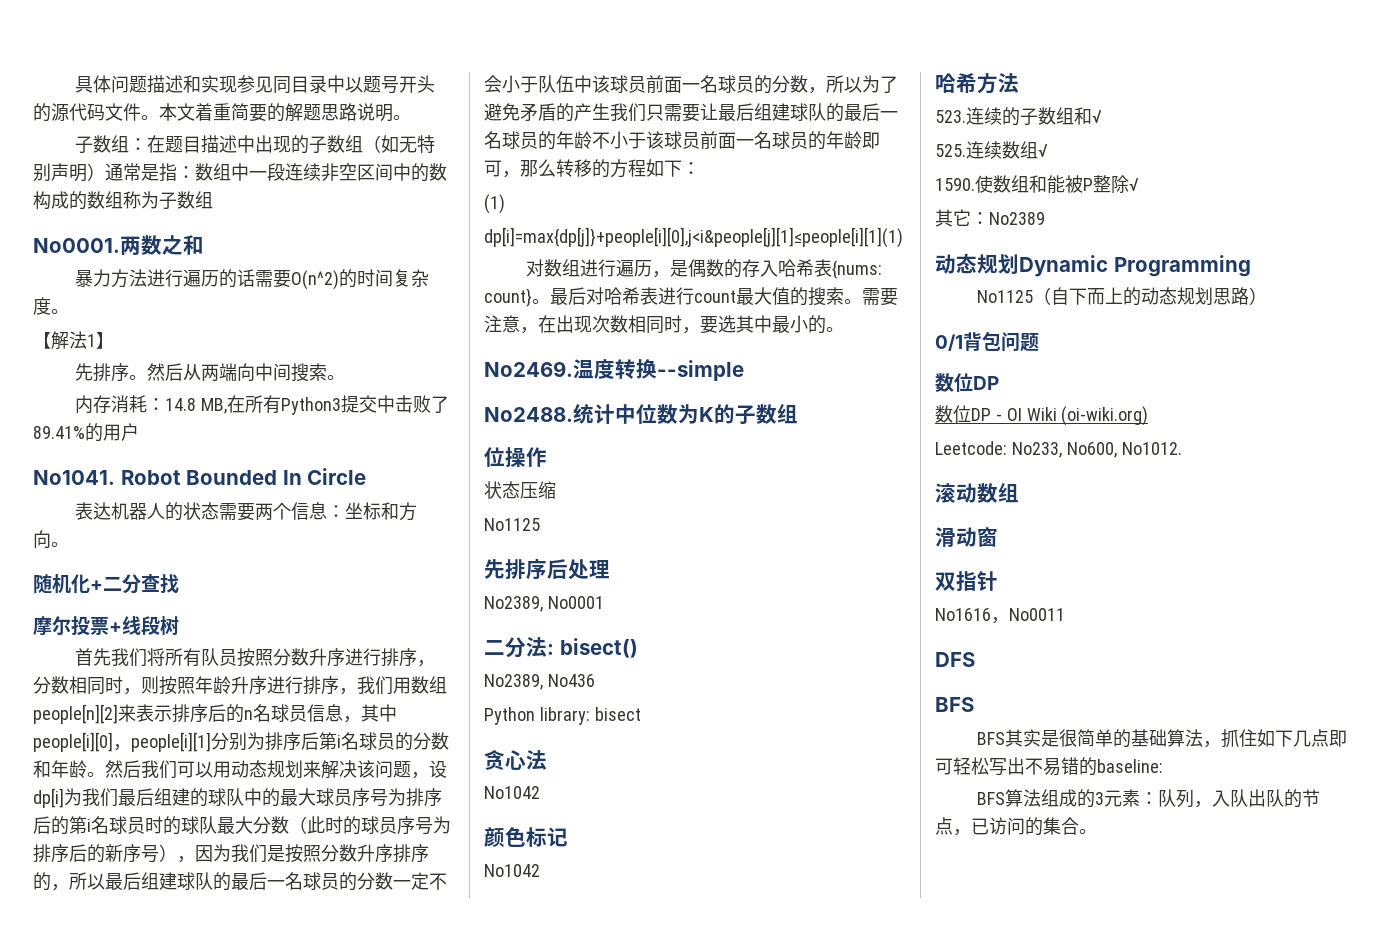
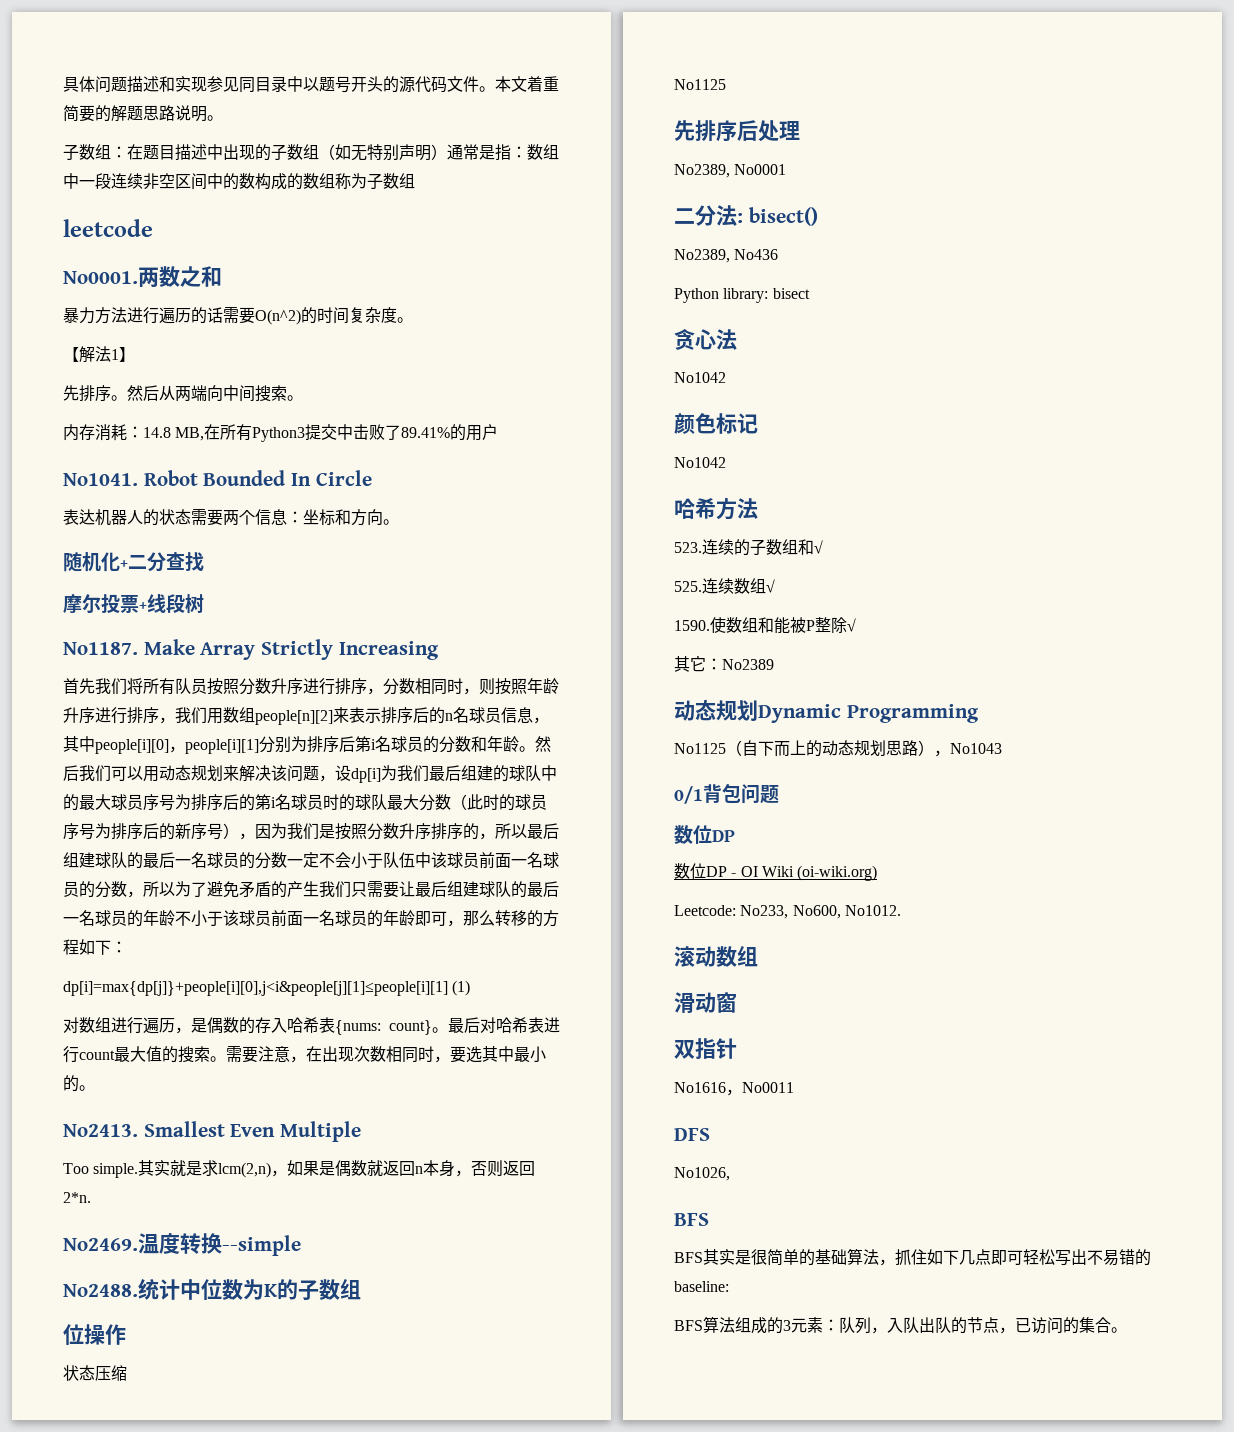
(213, 200) none -> [63,219,153,237] // leetcode
(179, 626) none -> [63,639,439,660] // No1187. Make Array Strictly Increasing
(700, 168) none -> [63,981,448,996] dp[i]=max{dp[j]}+people[i][0],j<i&people[j][1]≤people[i][1]
[484,227,903,248] // dp[i]=max{dp[j]}+people[i][0],j<i&people[j][1]≤people[i][1](1) -> (471, 988) none
(844, 329) none -> [63,1121,362,1142] [63,1160,536,1178] [63,1192,91,1203] // No2413. Smallest Even Multiple // Too simple.其实就是求lcm(2,n)，如果是偶数就返回n本身，否则返回2*n.
(1268, 296) none -> [934,743,1002,757] ，No1043
(975, 659) none -> [674,1167,730,1181] // No1026,

